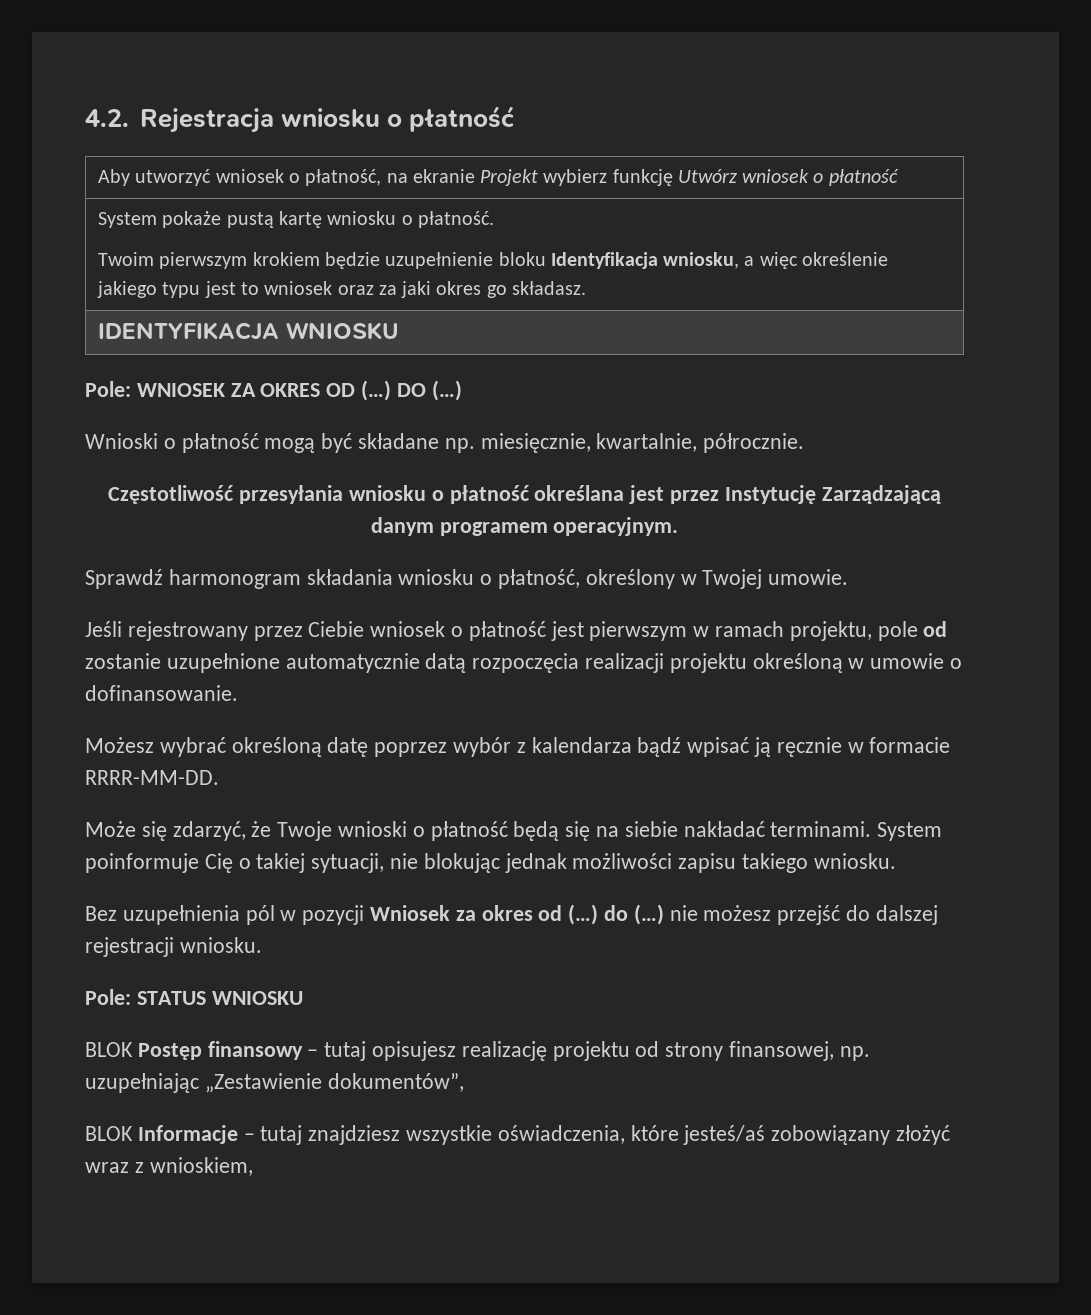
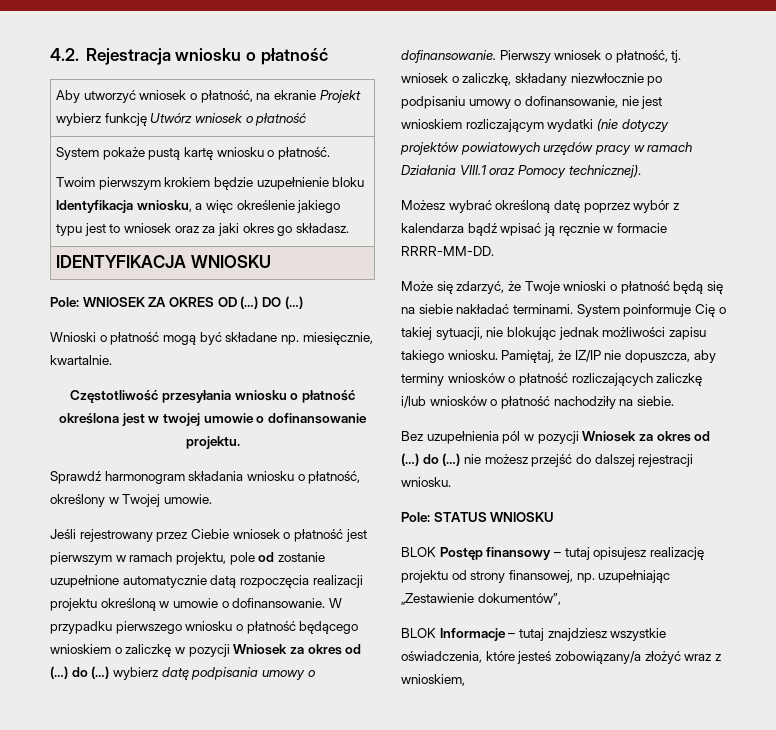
[596,433,805,453] kwartalnie, półrocznie. -> [50,355,112,365] kwartalnie.
[534,485,941,504] [370,517,679,536] określana jest przez Instytucję Zarządzającą danym programem operacyjnym. -> [59,413,367,426] [185,436,240,449] określona jest w twojej umowie o dofinansowanie projektu.
(238, 693) none -> [328,598,342,608] [50,621,359,634] [50,644,362,657] [50,666,315,680] [401,50,682,63] [401,73,663,86] [401,96,663,109] [401,118,669,132] [400,142,693,155] [401,164,641,178] W przypadku pierwszego wniosku o płatność będącego wnioskiem o zaliczkę w pozycji Wniosek za okres od (…) do (…) wybierz datę podpisania umowy o dofinansowanie. Pierwszy wniosek o płatność, tj. wniosek o zaliczkę, składany niezwłocznie po podpisaniu umowy o dofinansowanie, nie jest wnioskiem rozliczającym wydatki (nie dotyczy projektów powiatowych urzędów pracy w ramach Działania VIII.1 oraz Pomocy technicznej).
(896, 861) none -> [501,350,716,363] [401,373,703,386] [401,396,674,409] Pamiętaj, że IZ/IP nie dopuszcza, aby terminy wniosków o płatność rozliczających zaliczkę i/lub wniosków o płatność nachodziły na siebie.
[683,1125,891,1145] jesteś/aś zobowiązany -> [517,651,641,664] jesteś zobowiązany/a

